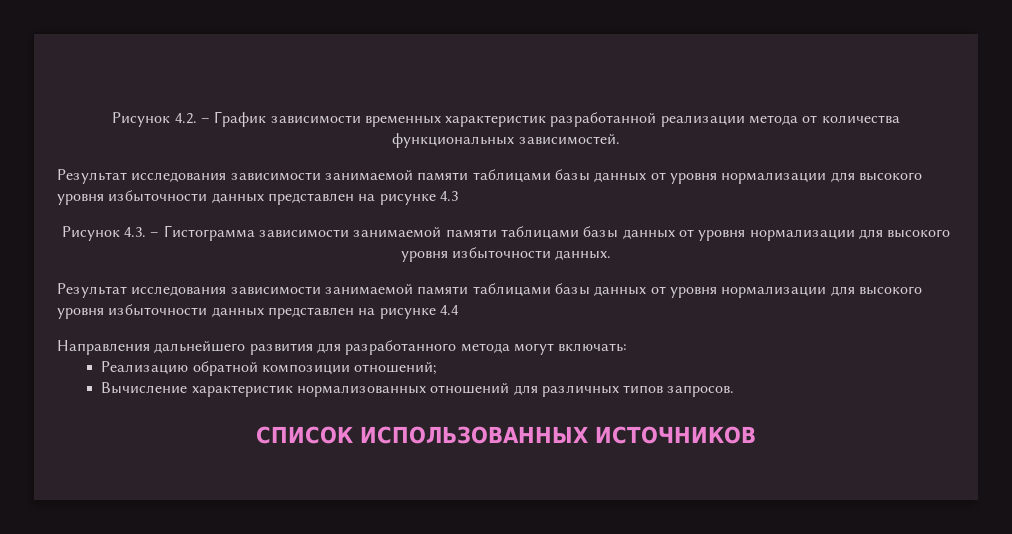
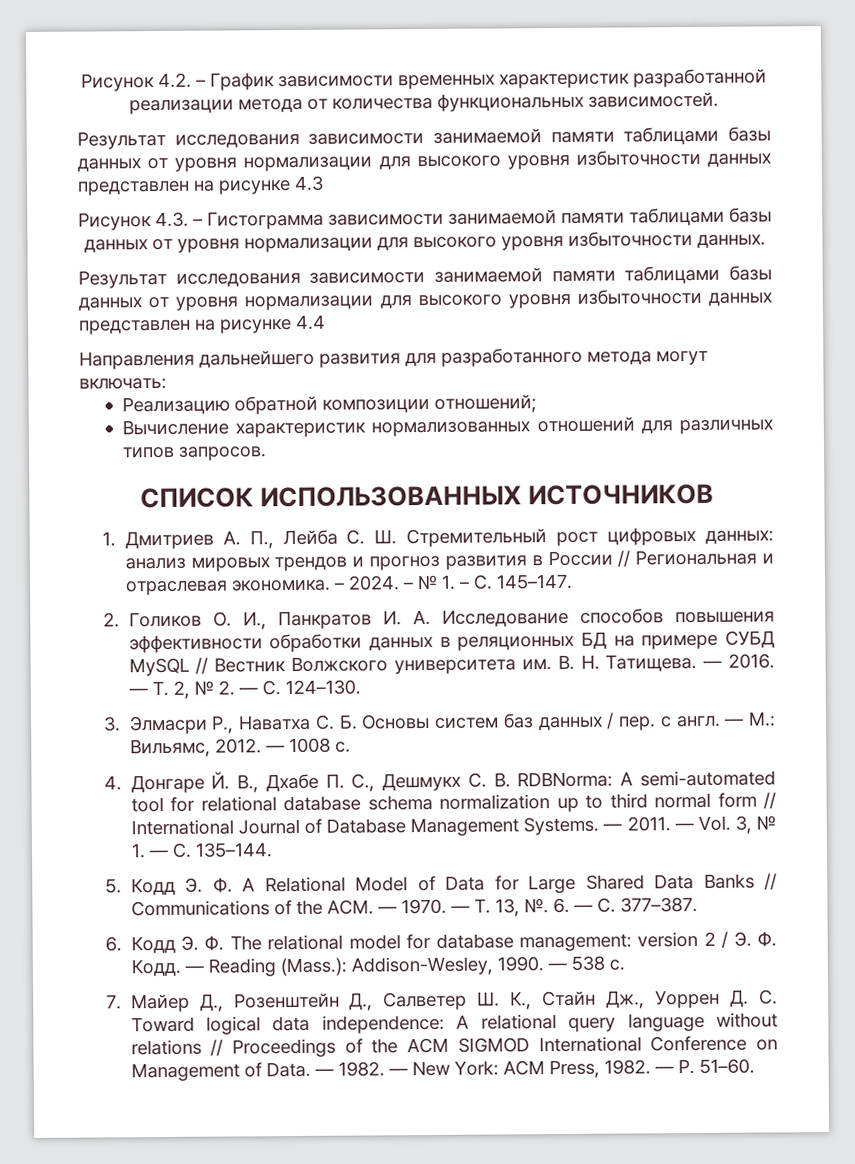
(756, 435) none -> [102,526,775,550] [124,549,775,572] [124,573,573,596] [103,608,776,630] [128,630,776,654] [128,653,775,677] [127,679,361,699] [103,711,777,735] [129,737,351,758] [104,770,776,794] [130,792,776,813] [130,815,776,837] [130,842,273,859] [105,873,777,896] [130,896,698,917] [105,931,777,954] [130,955,625,977] [106,989,778,1013] [130,1012,779,1035] [130,1035,778,1058] [130,1058,755,1082] // 1. Дмитриев А. П., Лейба С. Ш. Стремительный рост цифровых данных: анализ мировых трендов и прогноз развития в России // Региональная и отраслевая экономика. – 2024. – № 1. – С. 145–147. // 2. Голиков О. И., Панкратов И. А. Исследование способов повышения эффективности обработки данных в реляционных БД на примере СУБД MySQL // Вестник Волжского университета им. В. Н. Татищева. — 2016. — Т. 2, № 2. — С. 124–130. // 3. Элмасри Р., Наватха С. Б. Основы систем баз данных / пер. с англ. — М.: Вильямс, 2012. — 1008 с. // 4. Донгаре Й. В., Дхабе П. С., Дешмукх С. В. RDBNorma: A semi-automated tool for relational database schema normalization up to third normal form // International Journal of Database Management Systems. — 2011. — Vol. 3, № 1. — С. 135–144. // 5. Кодд Э. Ф. A Relational Model of Data for Large Shared Data Banks // Communications of the ACM. — 1970. — Т. 13, №. 6. — C. 377–387. // 6. Кодд Э. Ф. The relational model for database management: version 2 / Э. Ф. Кодд. — Reading (Mass.): Addison-Wesley, 1990. — 538 с. // 7. Майер Д., Розенштейн Д., Салветер Ш. К., Стайн Дж., Уоррен Д. С. Toward logical data independence: A relational query language without relations // Proceedings of the ACM SIGMOD International Conference on Management of Data. — 1982. — New York: ACM Press, 1982. — P. 51–60.

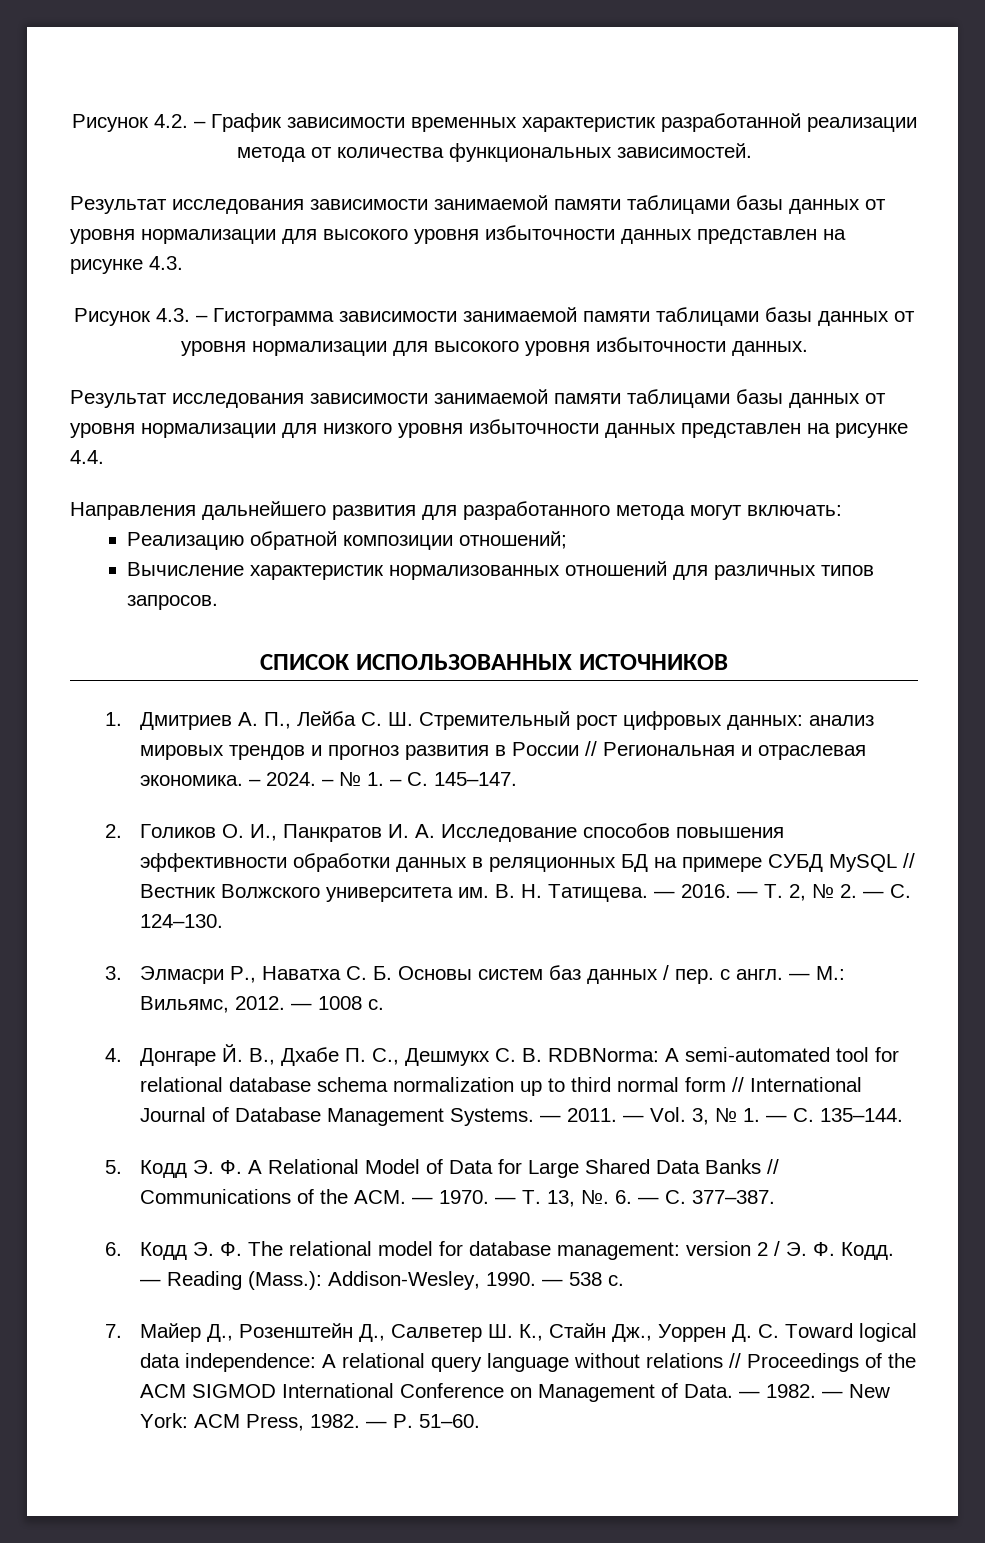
[294,175,324,191] 4.3 -> [149,256,183,270] 4.3.
[417,288,772,309] [79,314,326,335] высокого уровня избыточности данных представлен на рисунке 4.4 -> [323,419,908,438] [70,450,104,464] низкого уровня избыточности данных представлен на рисунке 4.4.

